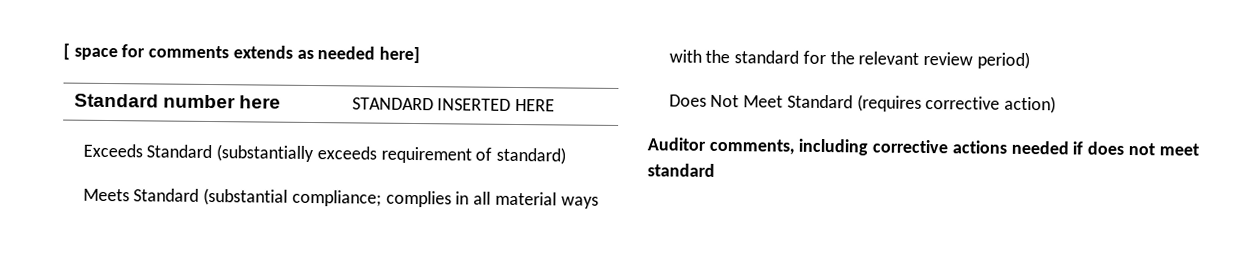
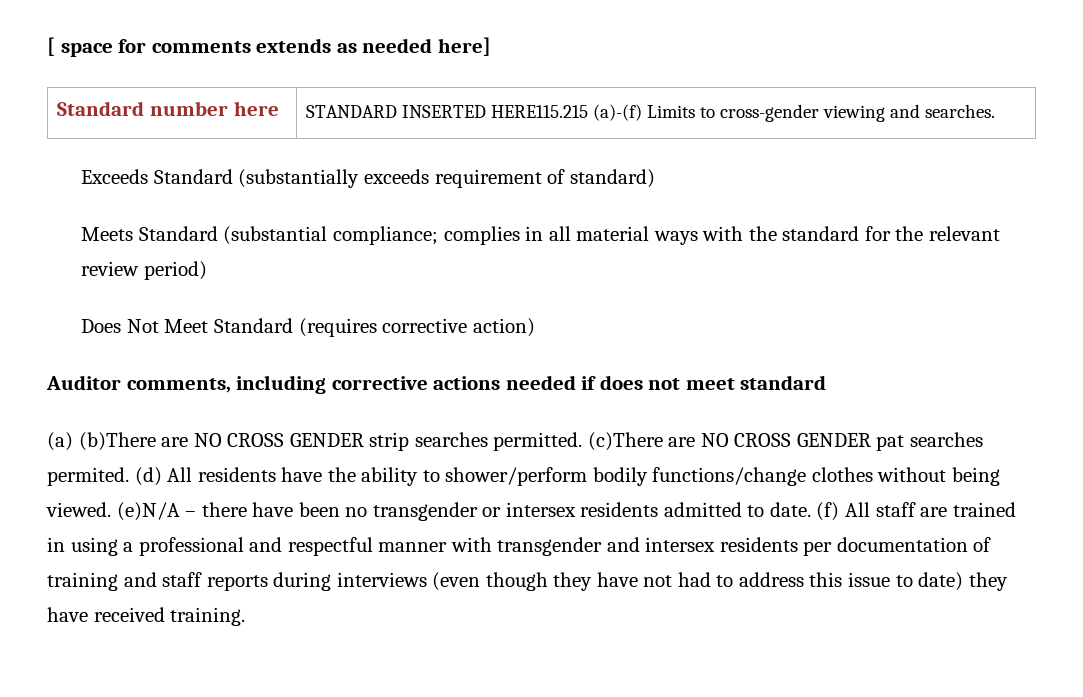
[515,98,556,112] HERE -> [491,104,996,122] HERE115.215 (a)-(f) Limits to cross-gender viewing and searches.
(715, 170) none -> [47,432,984,451] [47,467,1000,486] [46,502,1016,521] [47,537,992,556] [47,572,1008,591] [47,607,246,626] // (a) (b)There are NO CROSS GENDER strip searches permitted. (c)There are NO CROSS GENDER pat searches permited. (d) All residents have the ability to shower/perform bodily functions/change clothes without being viewed. (e)N/A – there have been no transgender or intersex residents admitted to date. (f) All staff are trained in using a professional and respectful manner with transgender and intersex residents per documentation of training and staff reports during interviews (even though they have not had to address this issue to date) they have received training.

